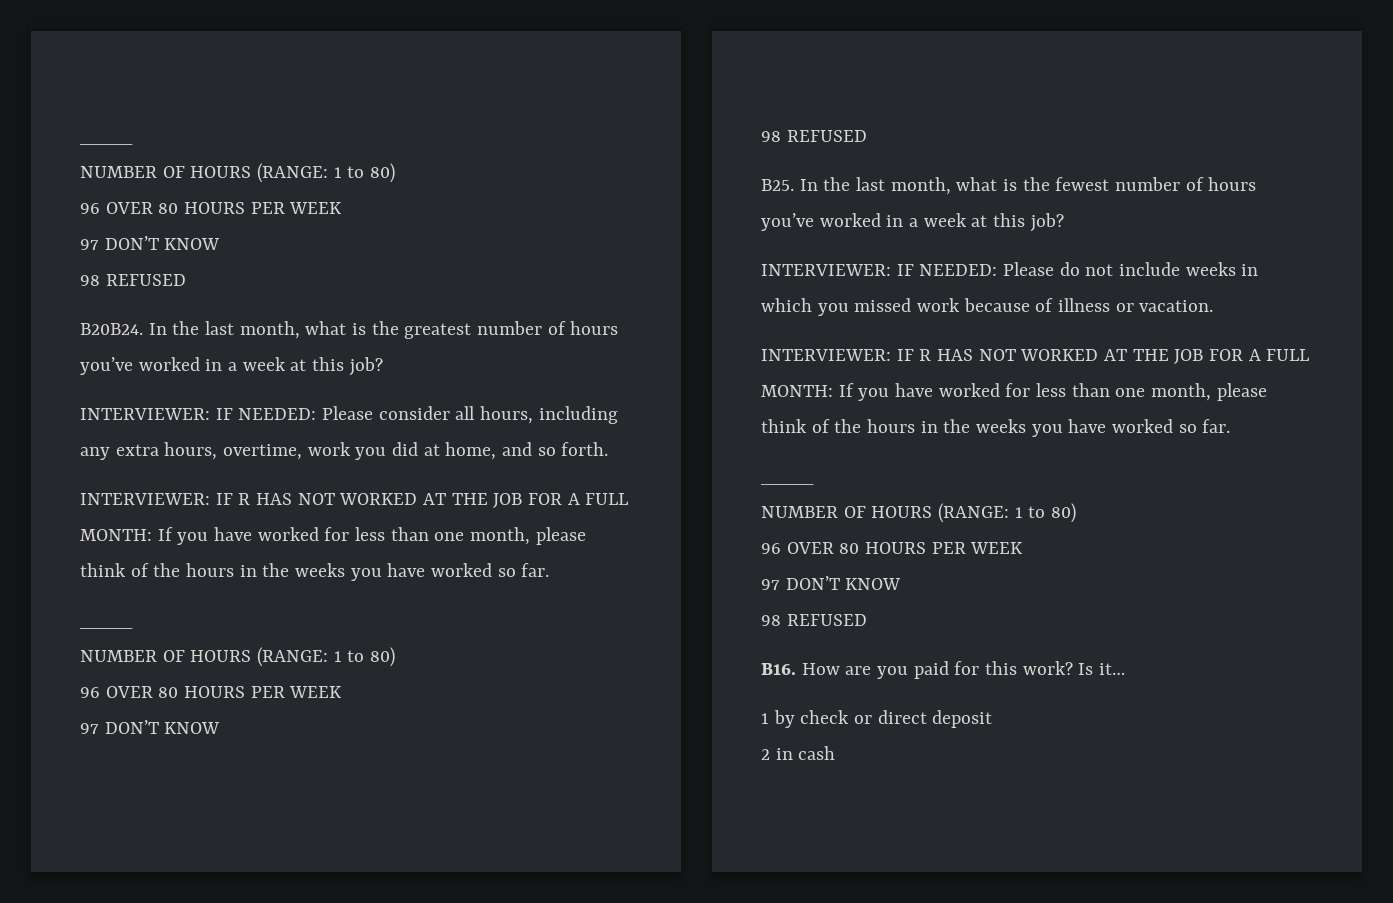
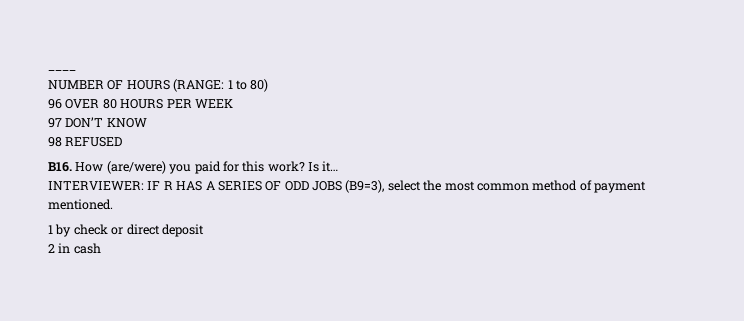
[80,321,619,339] [80,357,383,376] [80,406,618,424] [80,442,609,460] [80,493,629,508] [80,527,586,545] [80,563,550,581] [80,626,133,629] [80,647,396,667] [80,686,343,698] [80,720,221,734] [761,130,867,142] [761,177,1257,195] [761,213,1064,232] [761,262,1259,276] [761,298,1214,316] [761,349,1310,364] [761,383,1267,401] [761,419,1231,437] [761,482,814,485] [761,503,1077,523] [761,542,1024,554] [761,576,902,590] [761,614,867,626] // B20B24. In the last month, what is the greatest number of hours you’ve worked in a week at this job? // INTERVIEWER: IF NEEDED: Please consider all hours, including any extra hours, overtime, work you did at home, and so forth. // INTERVIEWER: IF R HAS NOT WORKED AT THE JOB FOR A FULL MONTH: If you have worked for less than one month, please think of the hours in the weeks you have worked so far. // ____ // NUMBER OF HOURS (RANGE: 1 to 80) // 96 OVER 80 HOURS PER WEEK // 97 DON’T KNOW // 98 REFUSED // B25. In the last month, what is the fewest number of hours you’ve worked in a week at this job? // INTERVIEWER: IF NEEDED: Please do not include weeks in which you missed work because of illness or vacation. // INTERVIEWER: IF R HAS NOT WORKED AT THE JOB FOR A FULL MONTH: If you have worked for less than one month, please think of the hours in the weeks you have worked so far. // ____ // NUMBER OF HOURS (RANGE: 1 to 80) // 96 OVER 80 HOURS PER WEEK // 97 DON’T KNOW // 98 REFUSED -> (123, 142) none
[845,666,872,675] are -> [106,161,166,174] (are/were)
(1126, 669) none -> [48,180,646,193] [48,199,113,210] // INTERVIEWER: IF R HAS A SERIES OF ODD JOBS (B9=3), select the most common method of payment mentioned.

